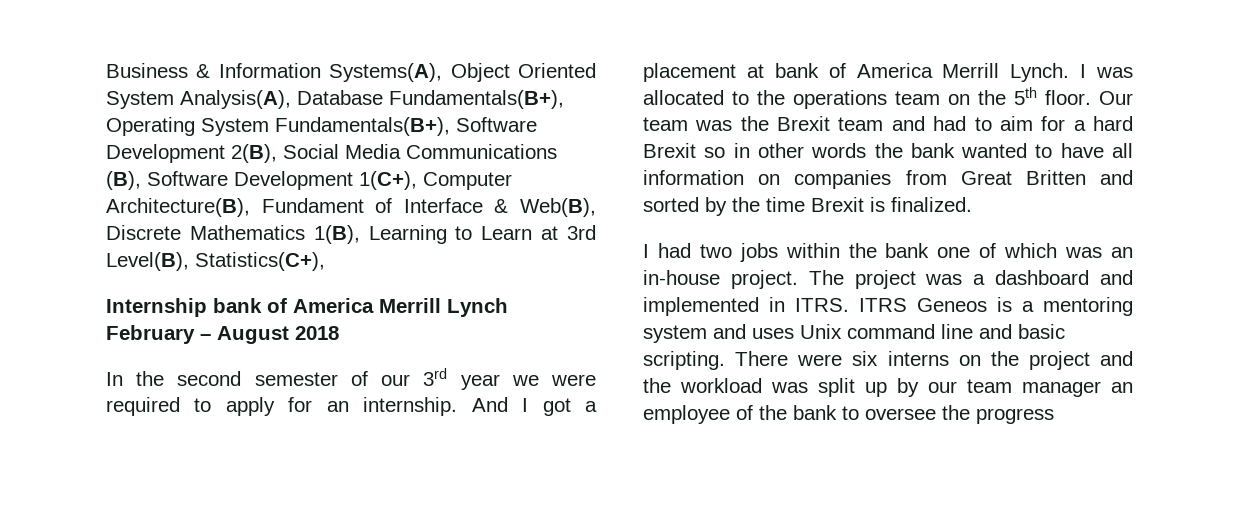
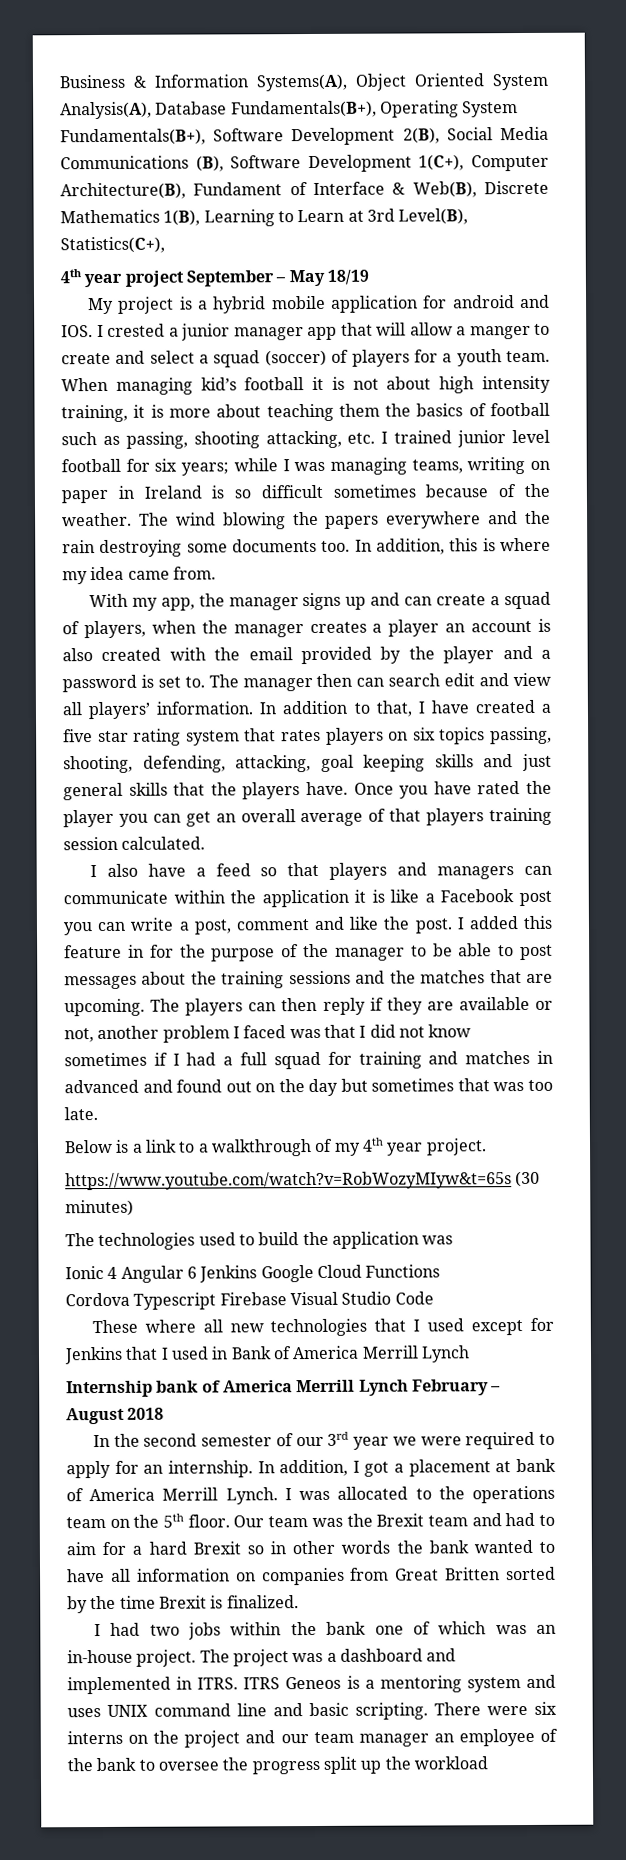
(325, 261) none -> [60,269,369,288] [87,294,550,315] [61,322,550,341] [61,349,551,368] [61,375,551,395] [61,402,550,423] [61,429,551,449] [61,456,550,476] [61,483,550,504] [62,510,551,530] [62,537,551,558] [62,566,216,585] [88,591,552,611] [62,618,551,639] [62,645,551,665] [62,672,552,693] [62,699,552,720] [63,726,553,746] [63,753,552,774] [63,780,553,801] [63,807,552,828] [63,836,206,851] [89,862,552,880] [63,889,552,908] [63,915,553,936] [64,943,553,962] [64,970,554,990] [64,996,554,1017] [64,1024,472,1043] [64,1050,553,1070] [64,1078,554,1097] [64,1107,98,1121] [64,1137,487,1157] [65,1170,541,1191] [65,1199,134,1217] [65,1231,454,1251] [65,1264,441,1283] [65,1291,434,1310] [91,1317,554,1337] [64,1345,470,1365] // 4th year project September – May 18/19 // My project is a hybrid mobile application for android and IOS. I crested a junior manager app that will allow a manger to create and select a squad (soccer) of players for a youth team. When managing kid’s football it is not about high intensity training, it is more about teaching them the basics of football such as passing, shooting attacking, etc. I trained junior level football for six years; while I was managing teams, writing on paper in Ireland is so difficult sometimes because of the weather. The wind blowing the papers everywhere and the rain destroying some documents too. In addition, this is where my idea came from. // With my app, the manager signs up and can create a squad of players, when the manager creates a player an account is also created with the email provided by the player and a password is set to. The manager then can search edit and view all players’ information. In addition to that, I have created a five star rating system that rates players on six topics passing, shooting, defending, attacking, goal keeping skills and just general skills that the players have. Once you have rated the player you can get an overall average of that players training session calculated. // I also have a feed so that players and managers can communicate within the application it is like a Facebook post you can write a post, comment and like the post. I added this feature in for the purpose of the manager to be able to post messages about the training sessions and the matches that are upcoming. The players can then reply if they are available or not, another problem I faced was that I did not know sometimes if I had a full squad for training and matches in advanced and found out on the day but sometimes that was too late. // Below is a link to a walkthrough of my 4th year project. // https://www.youtube.com/watch?v=RobWozyMIyw&t=65s (30 minutes) // The technologies used to build the application was // Ionic 4 Angular 6 Jenkins Google Cloud Functions // Cordova Typescript Firebase Visual Studio Code // These where all new technologies that I used except for Jenkins that I used in Bank of America Merrill Lynch
[471,397,508,412] And -> [257,1459,349,1477] In addition,
[1100,170,1133,185] and -> (501, 1574) none
[800,324,842,339] Unix -> [107,1704,148,1717] UNIX
[643,378,919,397] the workload was split up by -> (276, 1737) none
(1054, 416) none -> [322,1756,488,1774] split up the workload

